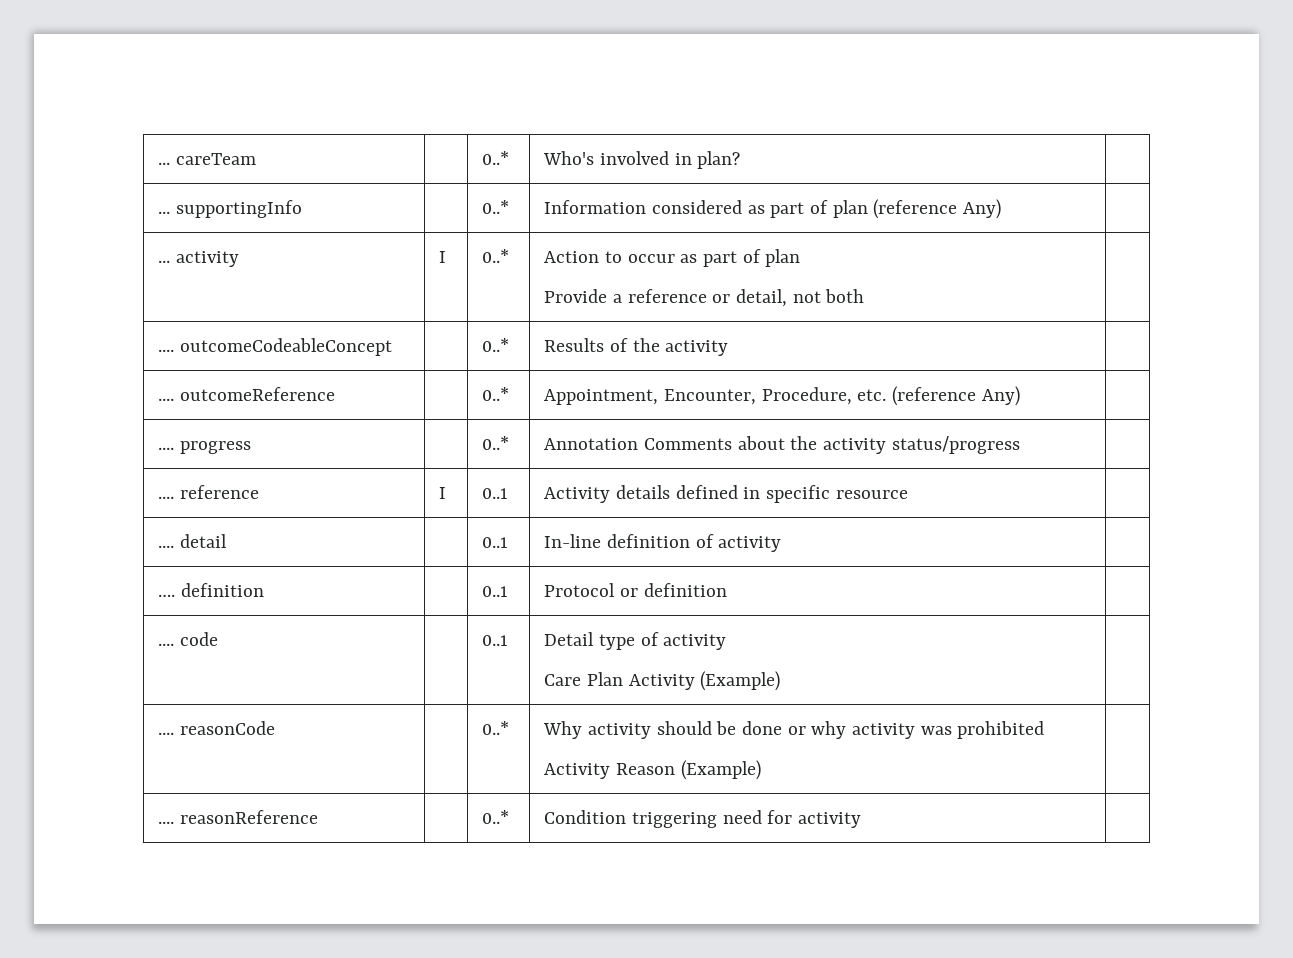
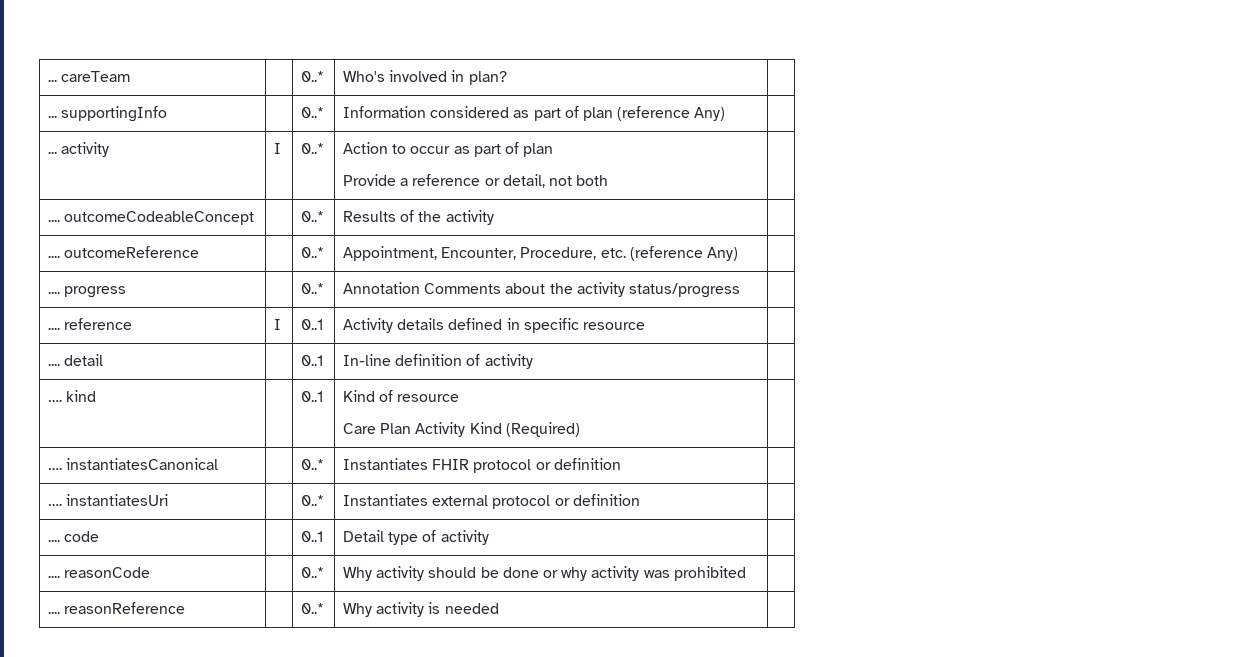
[181,583,265,597] [482,586,509,597] [544,583,616,597] definition | | 0..1 | Protocol -> [66,390,97,402] [301,391,324,402] [343,390,460,402] [343,422,580,437] [48,458,219,470] [301,459,325,470] [343,458,621,473] [48,494,169,506] [301,495,325,506] [343,494,551,509] kind | | 0..1 | Kind of resource // Care Plan Activity Kind (Required) | // …. instantiatesCanonical | | 0..* | Instantiates FHIR protocol or definition | // …. instantiatesUri | | 0..* | Instantiates external protocol
[544,671,781,691] // Care Plan Activity (Example) -> (489, 537) none
[544,760,761,780] // Activity Reason (Example) -> (746, 573) none
[544,810,862,828] Condition triggering need for activity -> [343,602,499,617] Why activity is needed

